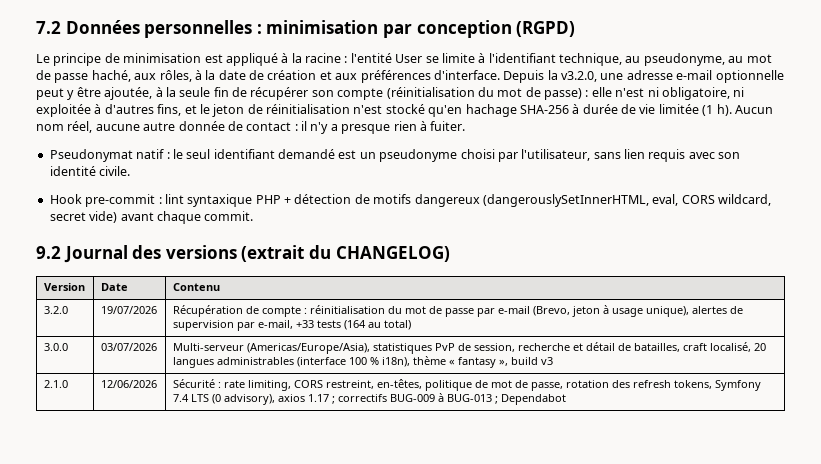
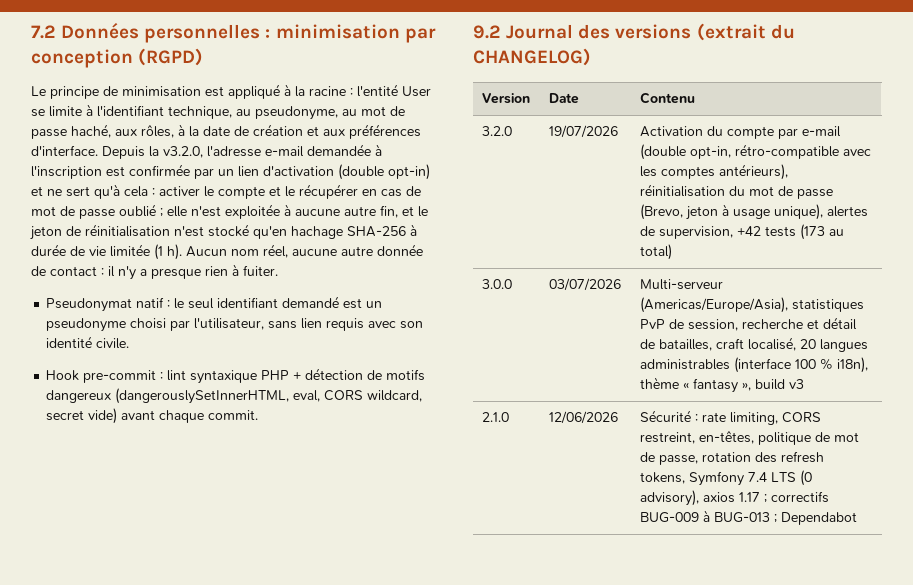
[600,70,784,83] [36,87,745,100] [36,104,182,117] une adresse e-mail optionnelle peut y être ajoutée, à la seule fin de récupérer son compte (réinitialisation du mot de passe) : elle n'est ni obligatoire, ni exploitée à d'autres fins, -> [207,144,382,157] [31,164,430,180] [31,184,421,199] [31,204,398,219] l'adresse e-mail demandée à l'inscription est confirmée par un lien d'activation (double opt-in) et ne sert qu'à cela : activer le compte et le récupérer en cas de mot de passe oublié ; elle n'est exploitée à aucune autre fin,
[172,305,307,317] Récupération de compte : -> [640,126,842,139] [640,144,872,160] [640,164,789,180] Activation du compte par e-mail (double opt-in, rétro-compatible avec les comptes antérieurs),
[476,306,530,317] par e-mail -> (834, 194) none
[172,320,366,331] supervision par e-mail, +33 tests (164 -> [659,224,826,240] supervision, +42 tests (173

